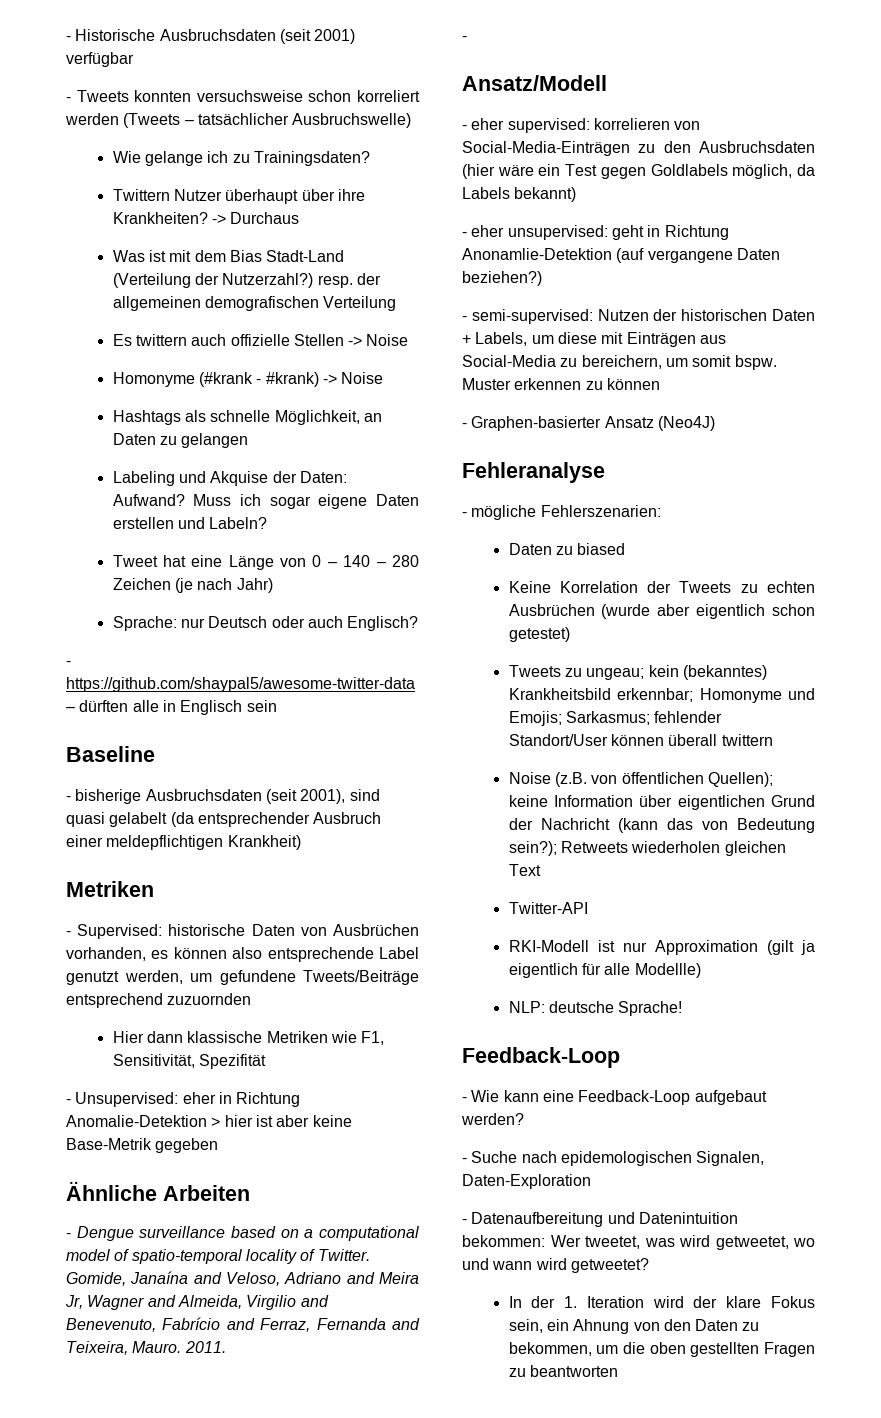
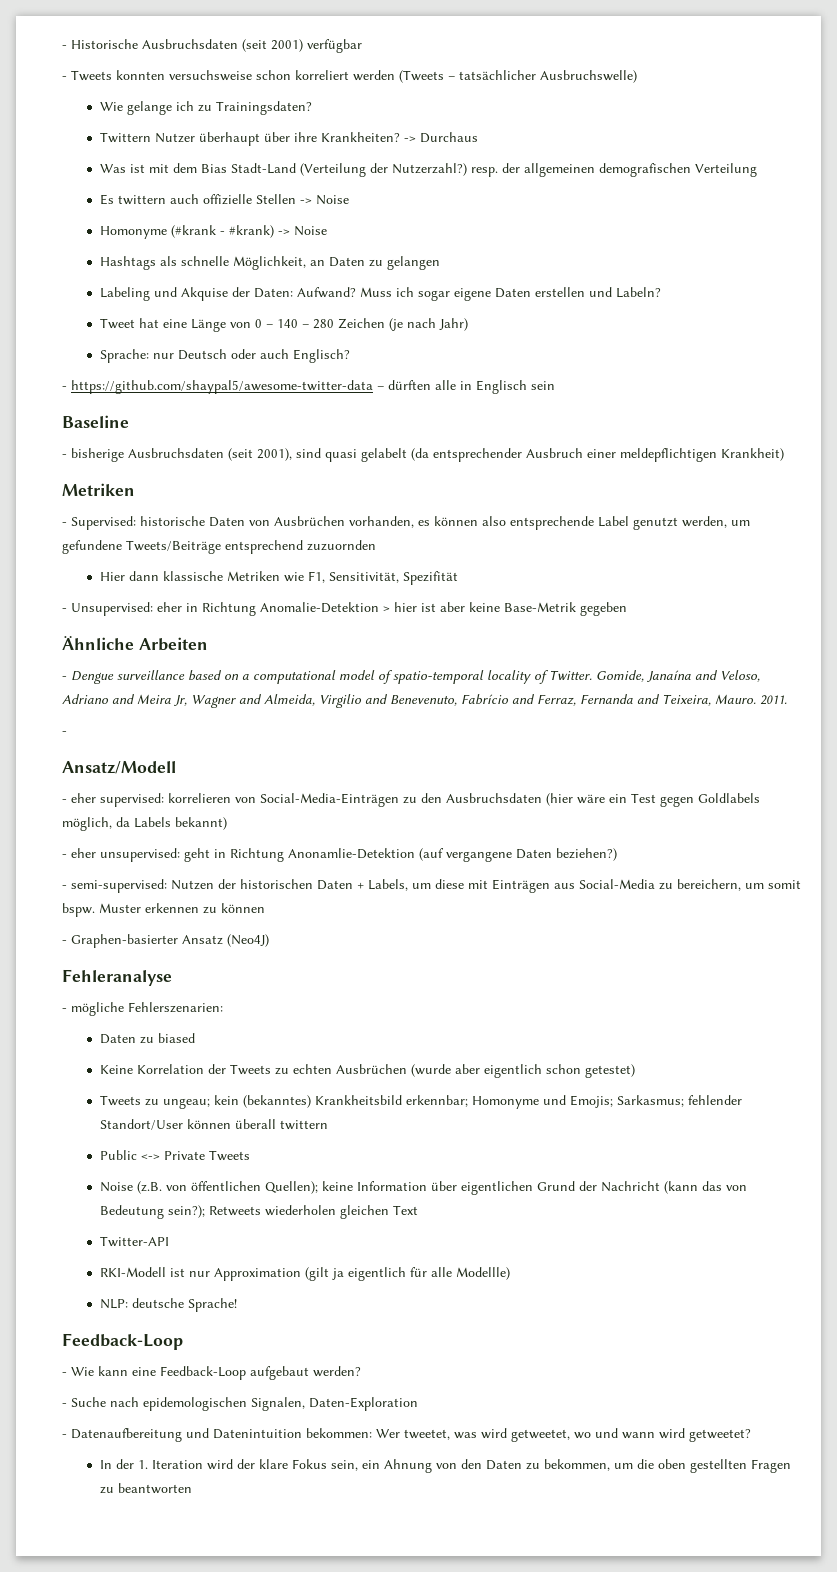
(773, 740) none -> [100,1150,251,1161] // Public <-> Private Tweets

